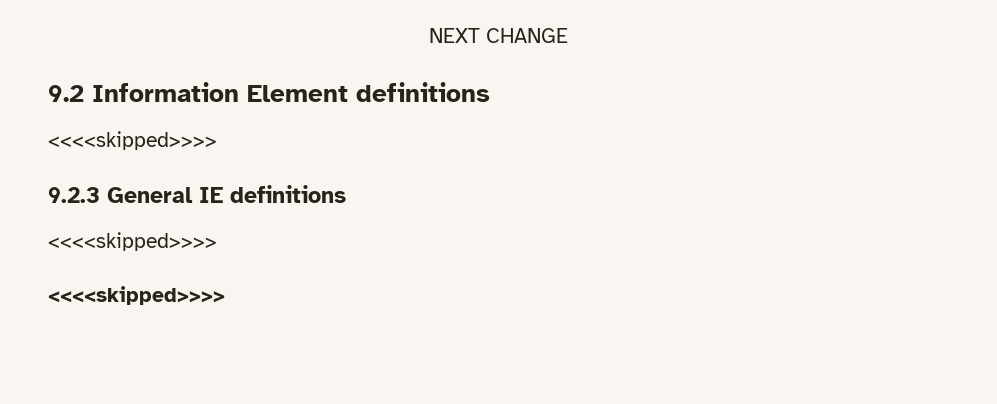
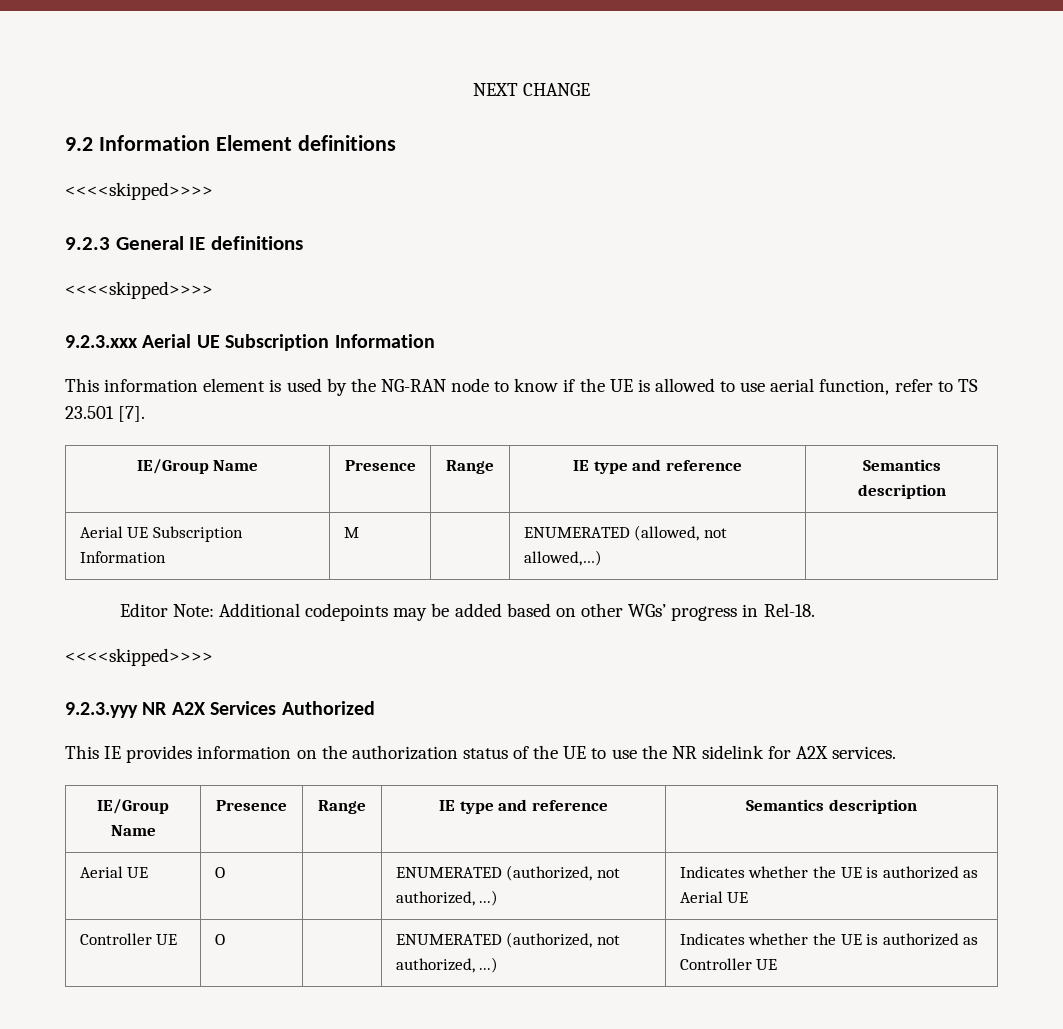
[48,286,225,305] <<<<skipped>>>> -> [65,334,435,351] [65,378,978,396] [65,406,146,422] [136,459,259,474] [344,460,416,471] [446,460,494,474] [573,459,742,474] [862,459,941,471] [857,484,946,499] [79,526,244,542] [79,551,166,563] [343,527,359,538] [523,525,728,541] [523,550,602,566] [119,603,815,621] [65,648,213,666] [65,701,375,718] [65,745,897,763] [97,799,169,814] [110,825,156,836] [216,800,287,811] [318,800,366,814] [439,799,608,814] [746,799,917,814] [79,866,149,878] [214,867,225,878] [395,865,621,881] [395,890,499,906] [679,866,979,879] [679,891,749,903] [79,933,178,945] [214,934,225,945] [395,932,621,948] [395,957,499,973] [679,933,979,946] [679,958,778,970] 9.2.3.xxx Aerial UE Subscription Information // This information element is used by the NG-RAN node to know if the UE is allowed to use aerial function, refer to TS 23.501 [7]. // IE/Group Name | Presence | Range | IE type and reference | Semantics description // Aerial UE Subscription Information | M | | ENUMERATED (allowed, not allowed,…) | // Editor Note: Additional codepoints may be added based on other WGs’ progress in Rel-18. // <<<<skipped>>>> // 9.2.3.yyy NR A2X Services Authorized // This IE provides information on the authorization status of the UE to use the NR sidelink for A2X services. // IE/Group Name | Presence | Range | IE type and reference | Semantics description // Aerial UE | O | | ENUMERATED (authorized, not authorized, ...) | Indicates whether the UE is authorized as Aerial UE // Controller UE | O | | ENUMERATED (authorized, not authorized, ...) | Indicates whether the UE is authorized as Controller UE

